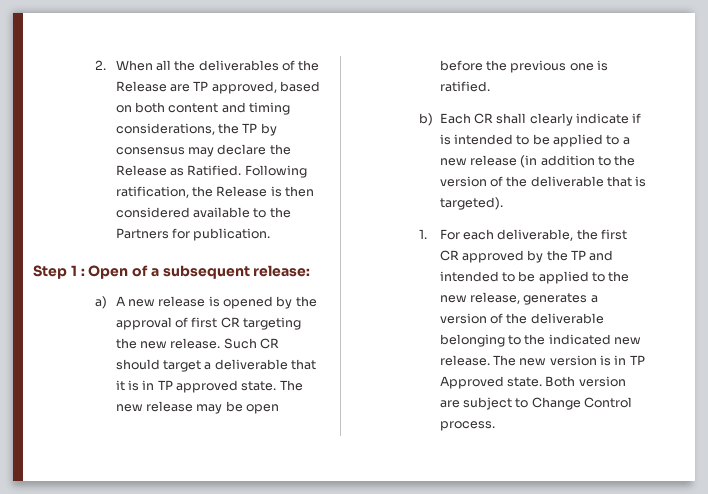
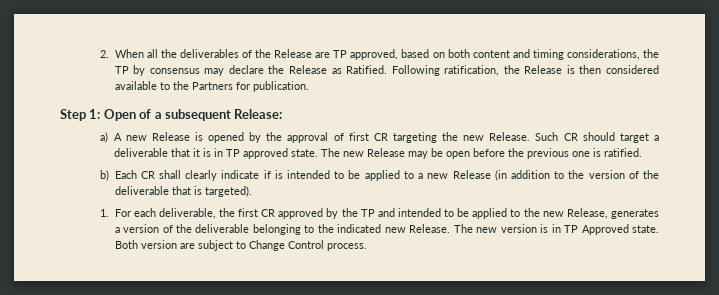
[70,265,85,276] 1 : -> [89,109,101,119] 1:
[253,265,311,277] release: -> [234,109,283,119] Release:
[158,296,206,307] release -> [151,132,190,141] Release
[170,338,221,349] release. -> [489,132,531,141] Release.
[145,401,193,412] release -> [366,148,405,157] Release
[469,155,517,166] release -> [452,170,491,179] Release
[469,292,520,304] release, -> [566,208,608,219] Release,
[439,355,490,366] release. -> [409,224,451,233] Release.

